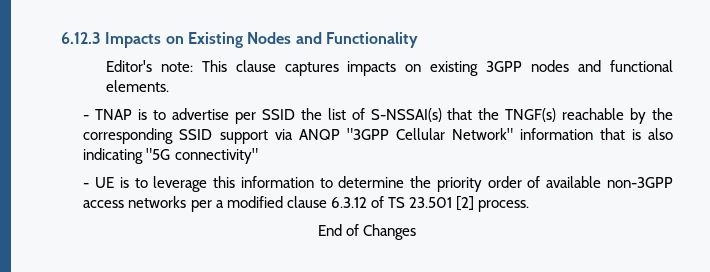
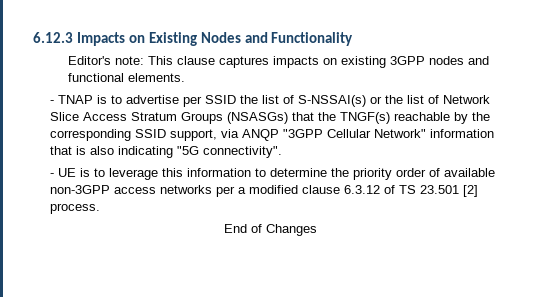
(442, 115) none -> [370,95,491,104] [50,112,289,124] or the list of Network Slice Access Stratum Groups (NSASGs)
[219,130,268,144] support -> [170,129,218,141] support,
[174,148,258,164] connectivity" -> [203,146,283,158] connectivity".

